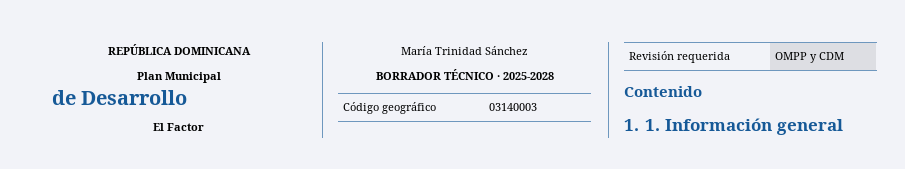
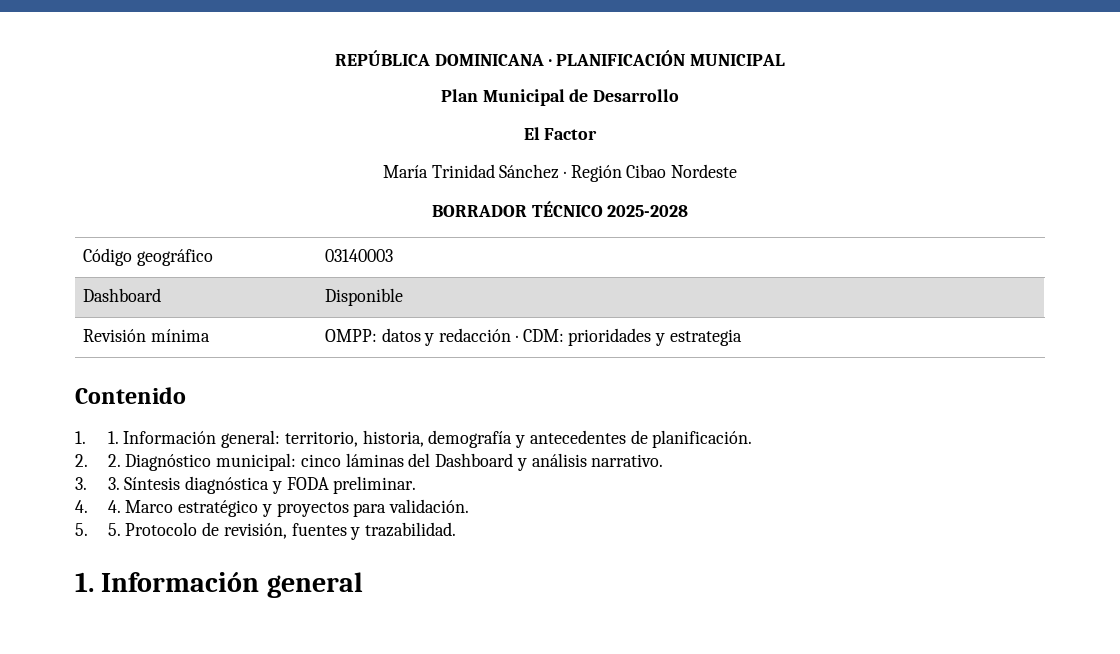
(251, 51) none -> [548,50,785,66] · PLANIFICACIÓN MUNICIPAL
(221, 77) // -> (565, 97) none
(528, 50) none -> [564,164,738,182] · Región Cibao Nordeste
[496,75,500,80] · -> (603, 209) none
(537, 107) none -> [82,288,161,302] [324,288,403,306] // Dashboard | Disponible
[676,52,730,63] [774,52,844,63] [624,86,702,97] [624,119,639,131] requerida | OMPP y CDM // Contenido // 1. -> [150,329,210,342] [324,328,742,346] [75,387,186,404] [75,430,753,448] [75,453,664,471] [75,476,417,494] [75,499,470,517] [75,522,457,540] mínima | OMPP: datos y redacción · CDM: prioridades y estrategia // Contenido // 1. 1. Información general: territorio, historia, demografía y antecedentes de planificación. // 2. 2. Diagnóstico municipal: cinco láminas del Dashboard y análisis narrativo. // 3. 3. Síntesis diagnóstica y FODA preliminar. // 4. 4. Marco estratégico y proyectos para validación. // 5. 5. Protocolo de revisión, fuentes y trazabilidad. //

